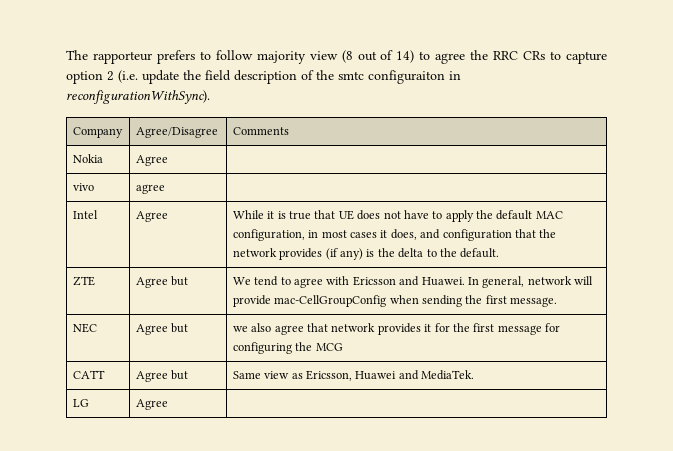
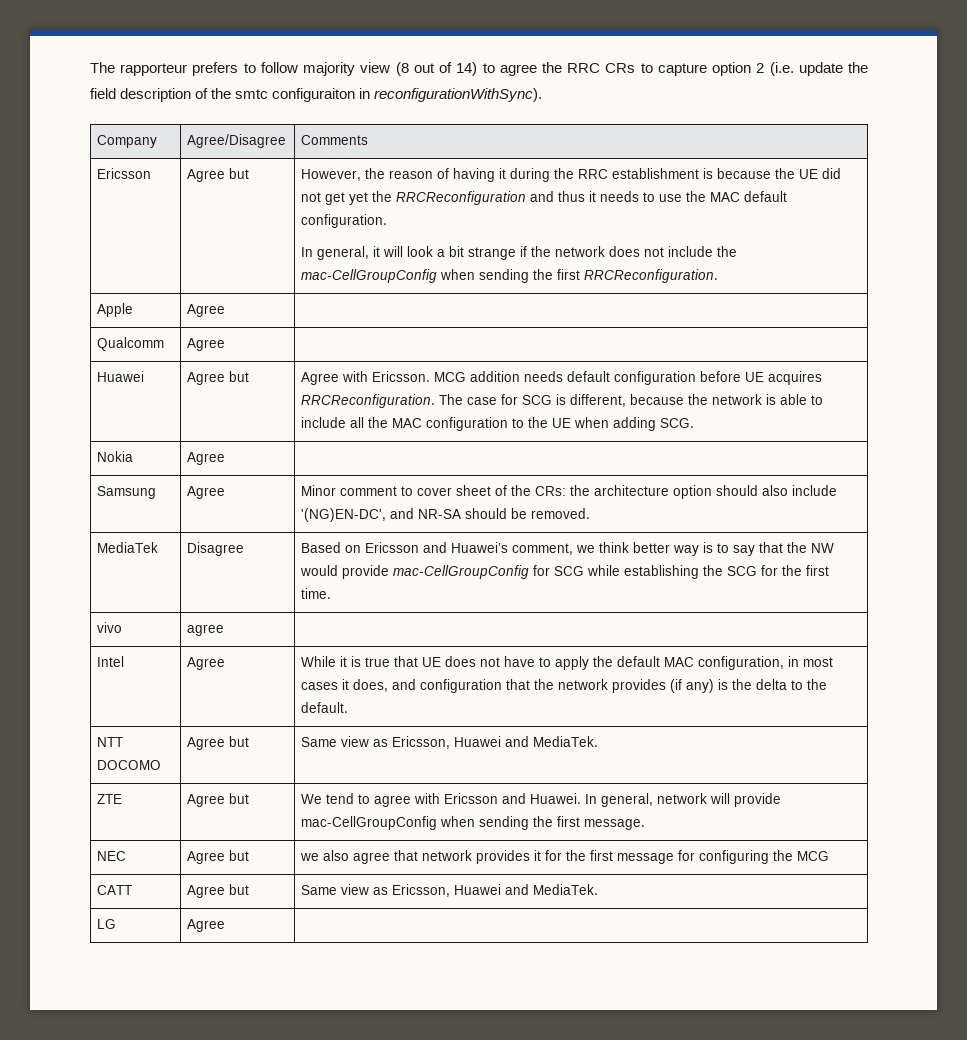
[72,154,103,163] [135,155,168,166] Nokia | Agree | -> [97,168,152,179] [187,168,250,182] [301,168,842,182] [301,191,788,205] [301,214,388,228] [301,246,738,260] [301,269,719,283] [97,303,134,317] [187,304,226,317] [97,337,165,351] [187,338,226,351] [97,371,145,382] [187,371,250,385] [301,371,823,385] [301,394,824,408] [301,417,695,431] [97,451,134,462] [187,452,226,465] [97,486,157,499] [187,486,226,499] [301,485,838,499] [301,508,591,522] [97,542,159,553] [187,542,245,556] [301,542,835,556] [300,565,830,579] [301,588,332,599] Ericsson | Agree but | However, the reason of having it during the RRC establishment is because the UE did not get yet the RRCReconfiguration and thus it needs to use the MAC default configuration. // In general, it will look a bit strange if the network does not include the mac-CellGroupConfig when sending the first RRCReconfiguration. // Apple | Agree | // Qualcomm | Agree | // Huawei | Agree but | Agree with Ericsson. MCG addition needs default configuration before UE acquires RRCReconfiguration. The case for SCG is different, because the network is able to include all the MAC configuration to the UE when adding SCG. // Nokia | Agree | // Samsung | Agree | Minor comment to cover sheet of the CRs: the architecture option should also include '(NG)EN-DC', and NR-SA should be removed. // MediaTek | Disagree | Based on Ericsson and Huawei’s comment, we think better way is to say that the NW would provide mac-CellGroupConfig for SCG while establishing the SCG for the first time.
(500, 253) none -> [97,737,124,747] [97,760,162,770] [187,736,250,750] [301,736,599,749] // NTT DOCOMO | Agree but | Same view as Ericsson, Huawei and MediaTek.

